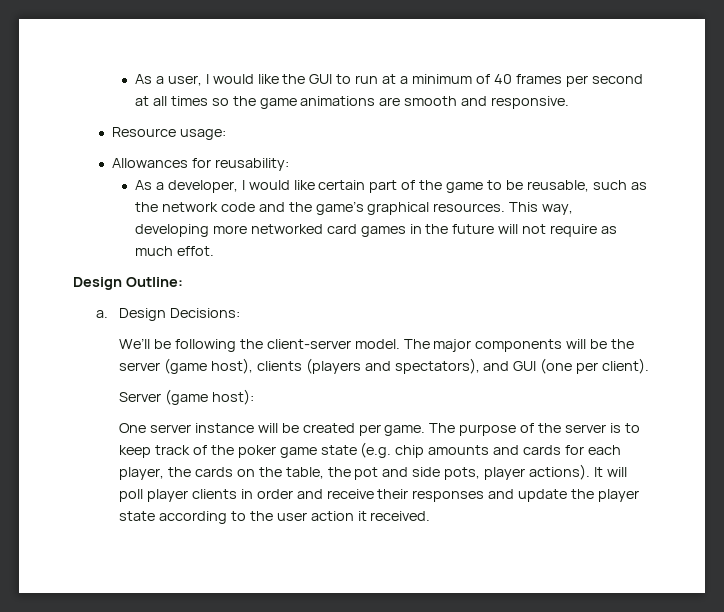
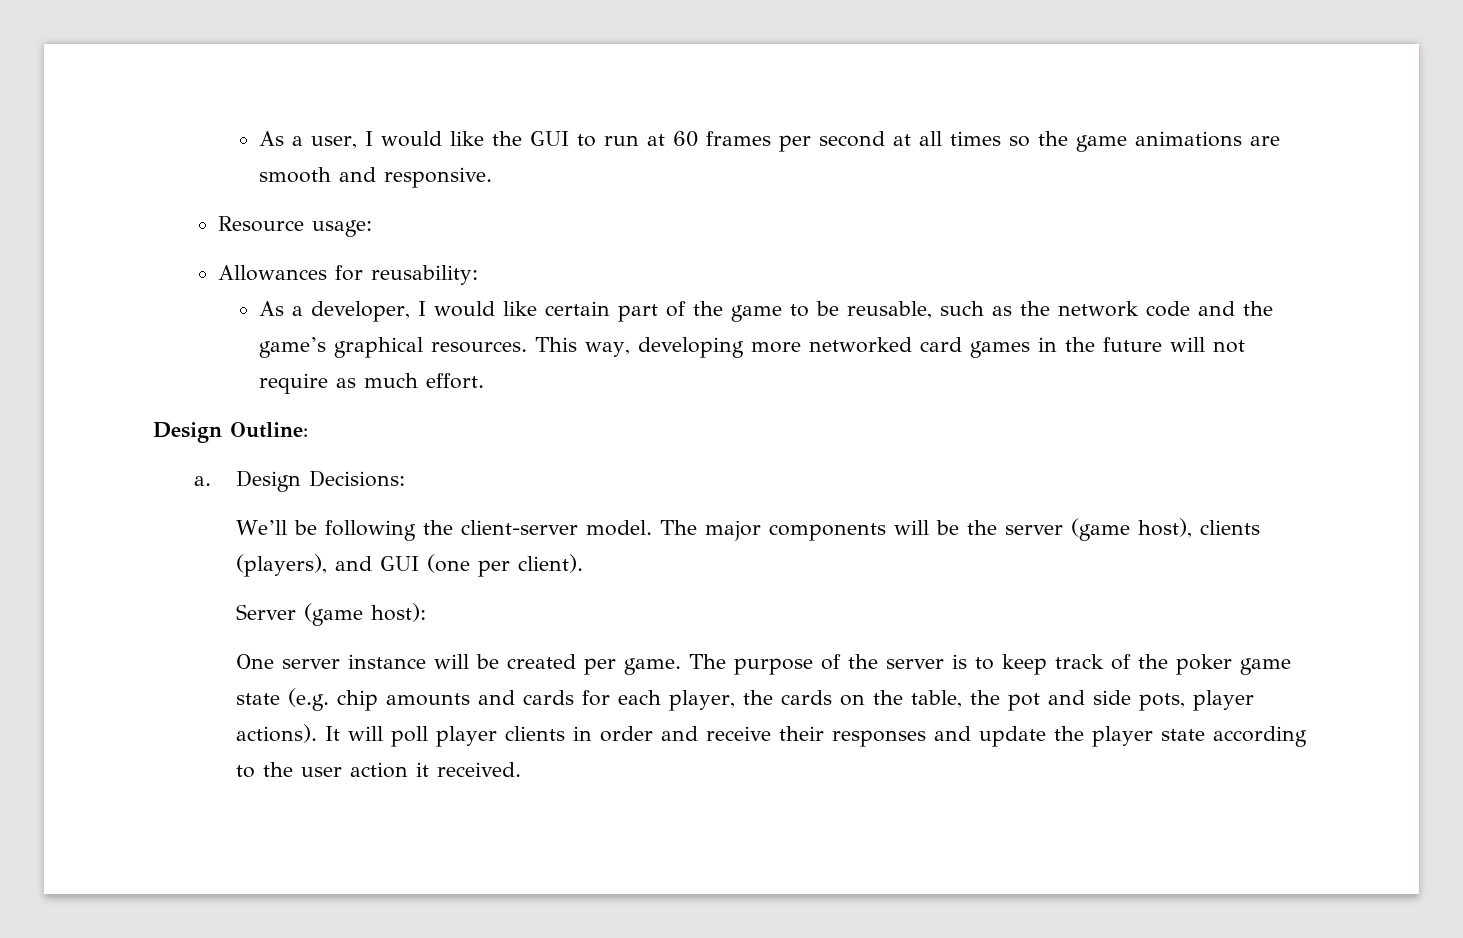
[400,74,512,84] a minimum of 40 -> [673,131,699,147] 60
[176,246,214,256] effot. -> [426,373,485,389] effort.
[305,358,480,374] (players and spectators), -> [235,554,327,577] (players),

